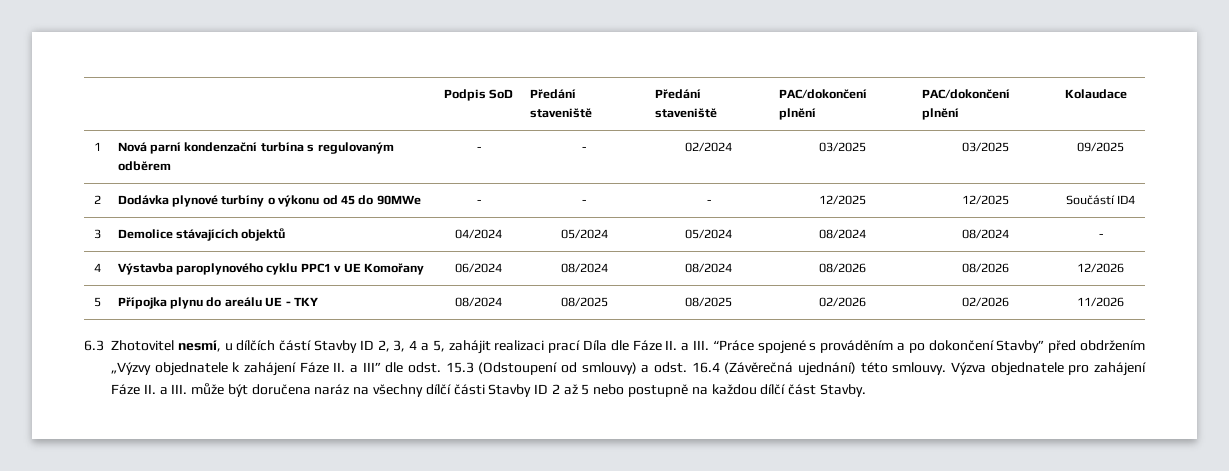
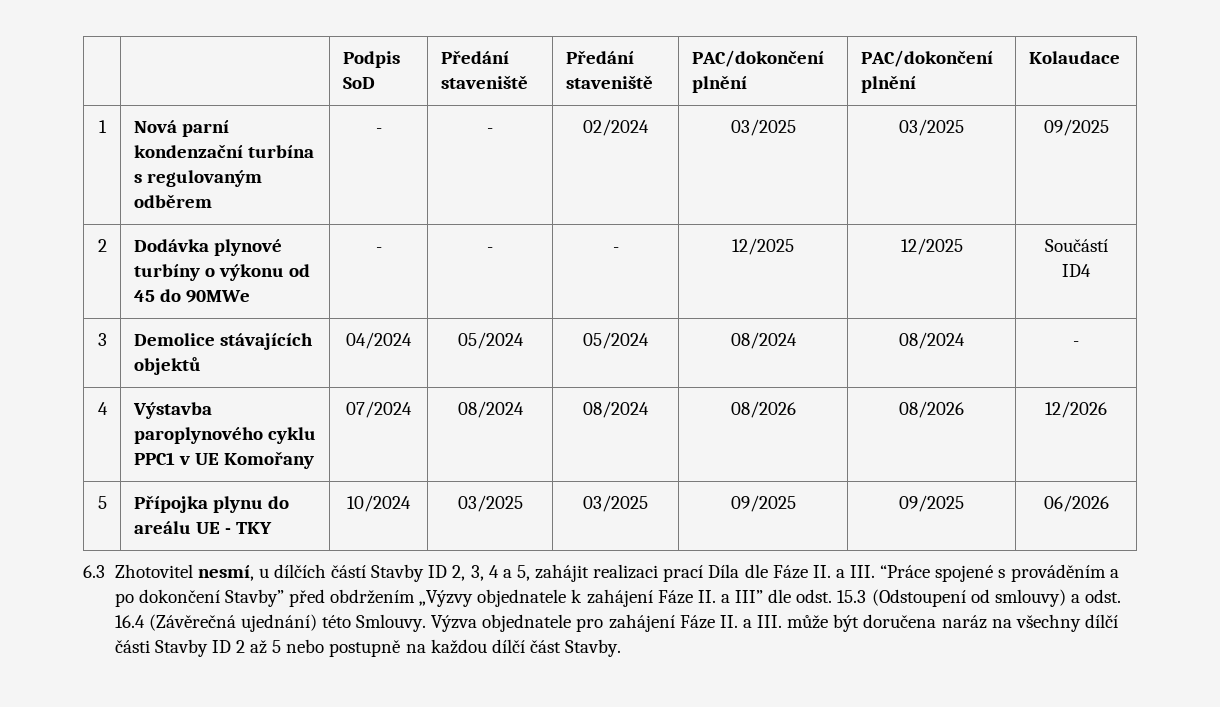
[455,263,502,273] 06/2024 -> [346,401,412,418] 07/2024
[455,297,502,307] [560,297,608,307] [685,297,732,307] [818,297,866,307] [961,297,1009,307] [1077,297,1124,307] 08/2024 | 08/2025 | 08/2025 | 02/2026 | 02/2026 | 11/2026 -> [347,495,411,512] [457,495,523,512] [583,495,648,512] [730,495,796,512] [898,495,964,512] [1043,495,1109,512] 10/2024 | 03/2025 | 03/2025 | 09/2025 | 09/2025 | 06/2026
[892,362,947,375] smlouvy. -> [356,614,427,632] Smlouvy.

